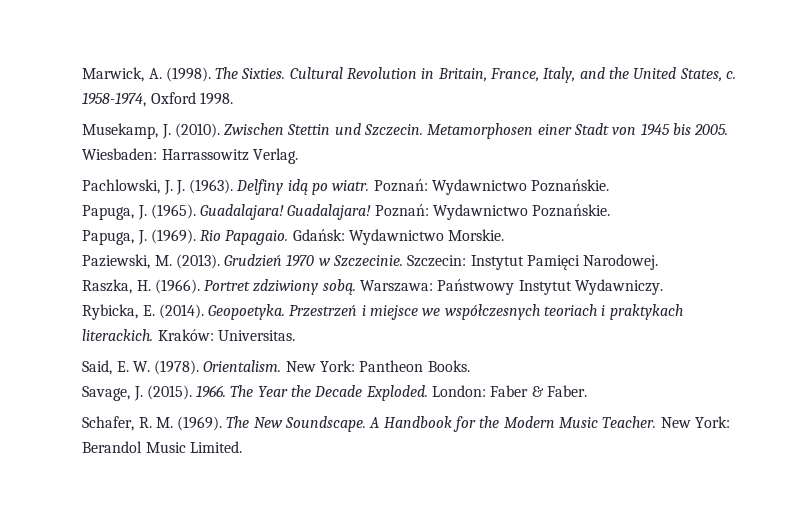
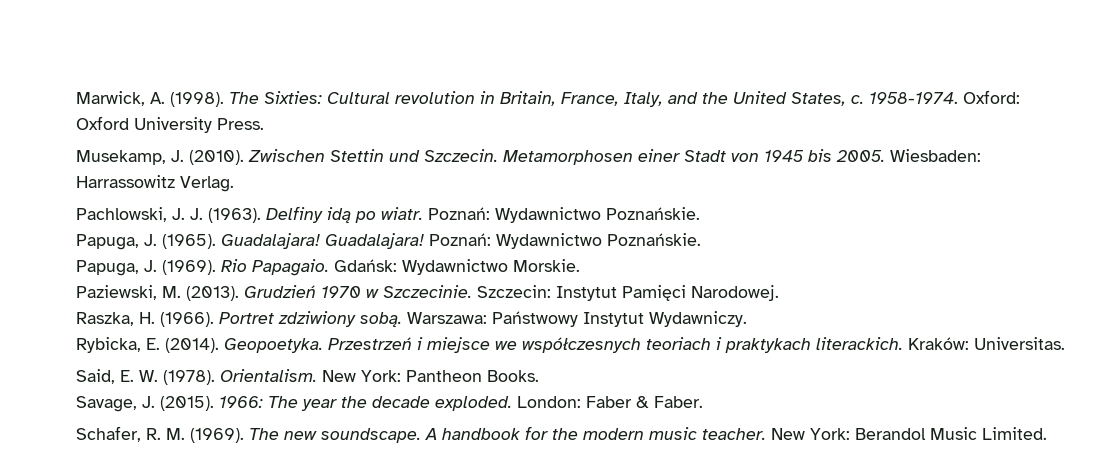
[241,67,418,79] Sixties. Cultural Revolution -> [263,91,475,104] Sixties: Cultural revolution
[82,92,233,107] 1958-1974, Oxford 1998. -> [868,90,1020,104] [75,116,264,133] 1958-1974. Oxford: Oxford University Press.
[196,385,428,401] 1966. The Year the Decade Exploded. -> [218,396,512,411] 1966: The year the decade exploded.
[253,416,657,432] New Soundscape. A Handbook for the Modern Music Teacher. -> [283,426,766,443] new soundscape. A handbook for the modern music teacher.

